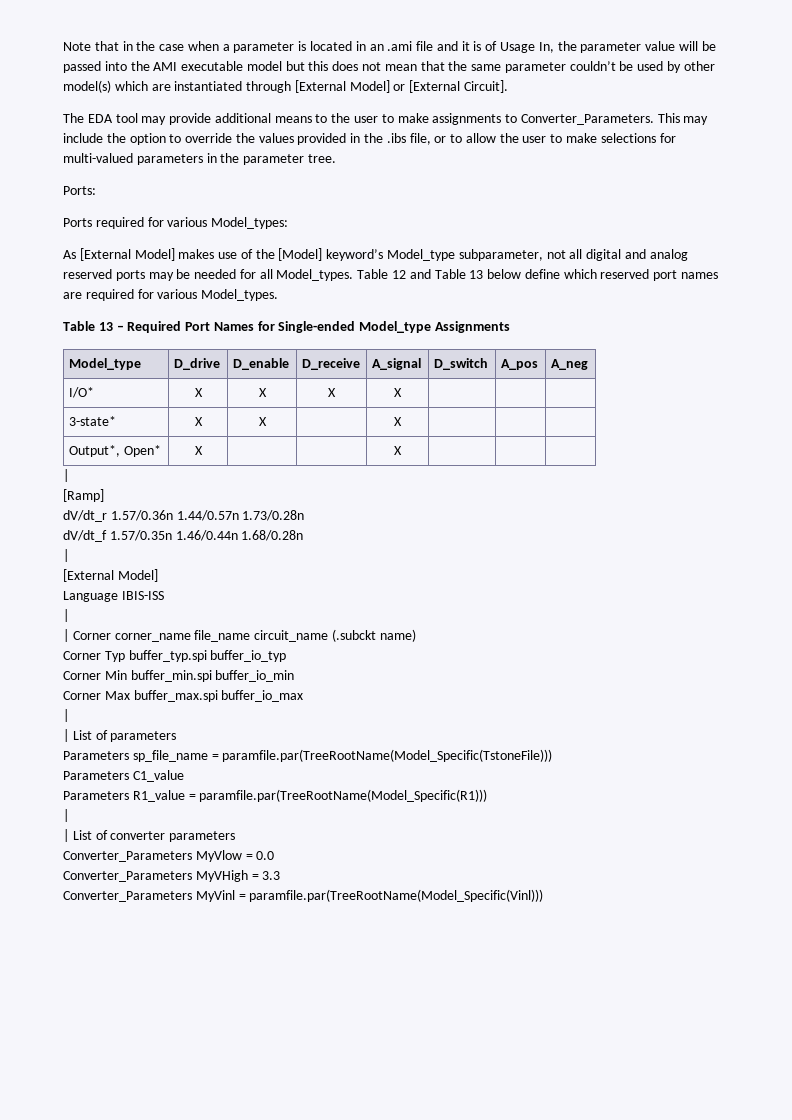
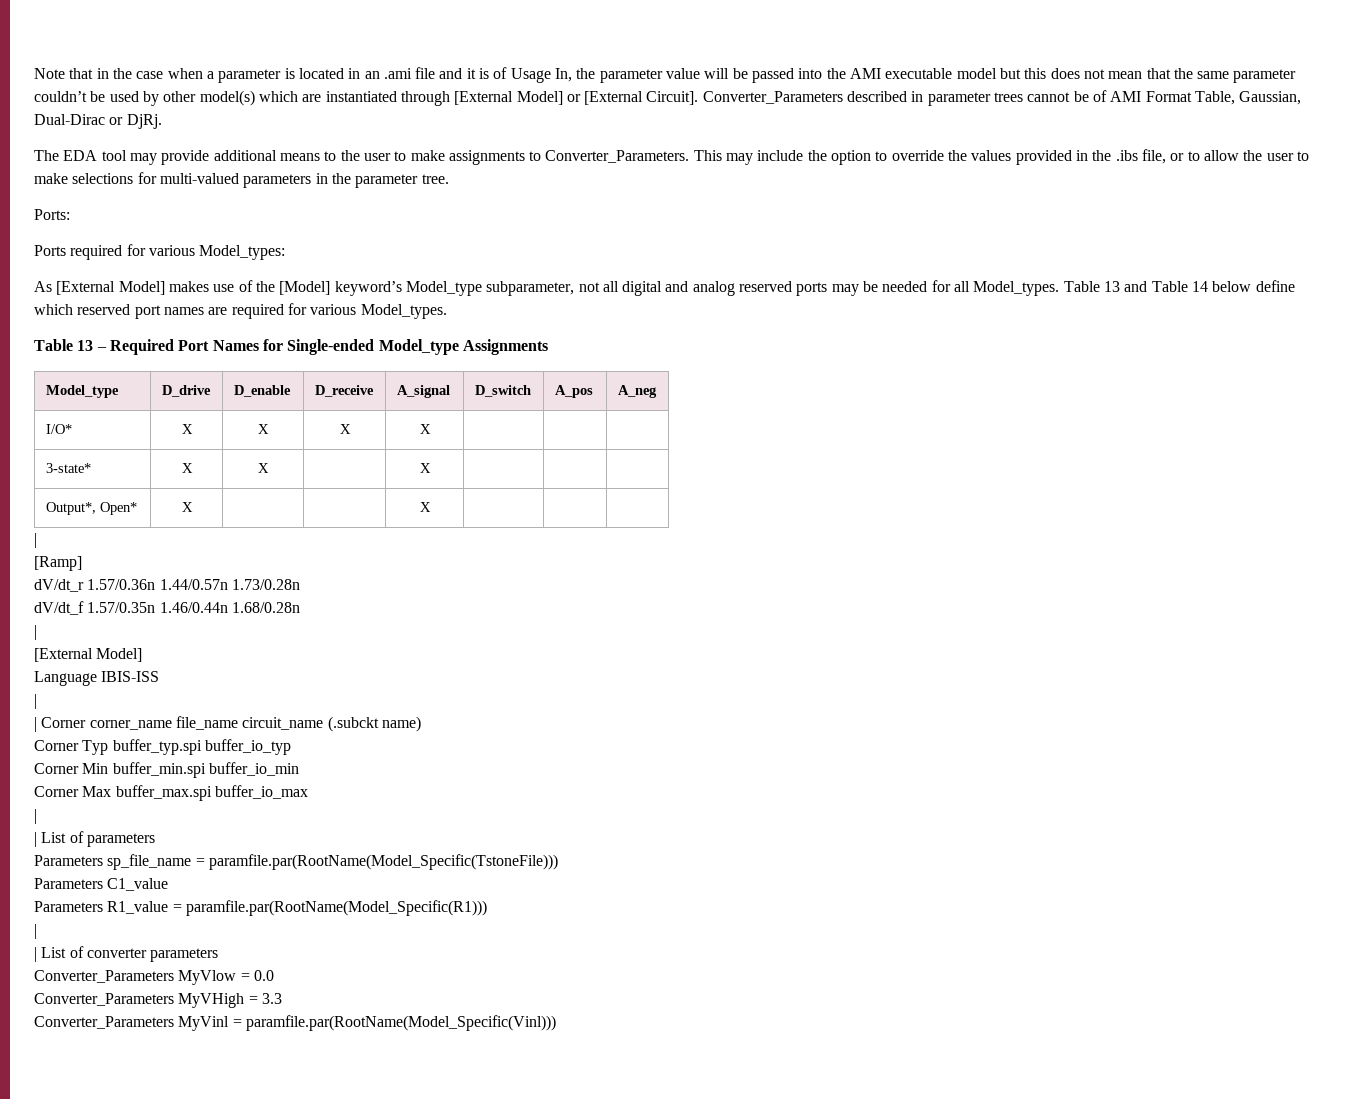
(509, 86) none -> [702,90,1302,106] [34,114,162,129] Converter_Parameters described in parameter trees cannot be of AMI Format Table, Gaussian, Dual-Dirac or DjRj.
[392,270,407,279] 12 -> [1104,281,1121,292] 13
[469,270,484,279] 13 -> [1191,281,1208,292] 14
[222,749,553,762] paramfile.par(TreeRootName(Model_Specific(TstoneFile))) -> [208,854,558,870] paramfile.par(RootName(Model_Specific(TstoneFile)))
[199,789,488,802] paramfile.par(TreeRootName(Model_Specific(R1))) -> [185,900,487,916] paramfile.par(RootName(Model_Specific(R1)))
[249,889,544,902] paramfile.par(TreeRootName(Model_Specific(Vinl))) -> [245,1015,556,1031] paramfile.par(RootName(Model_Specific(Vinl)))

